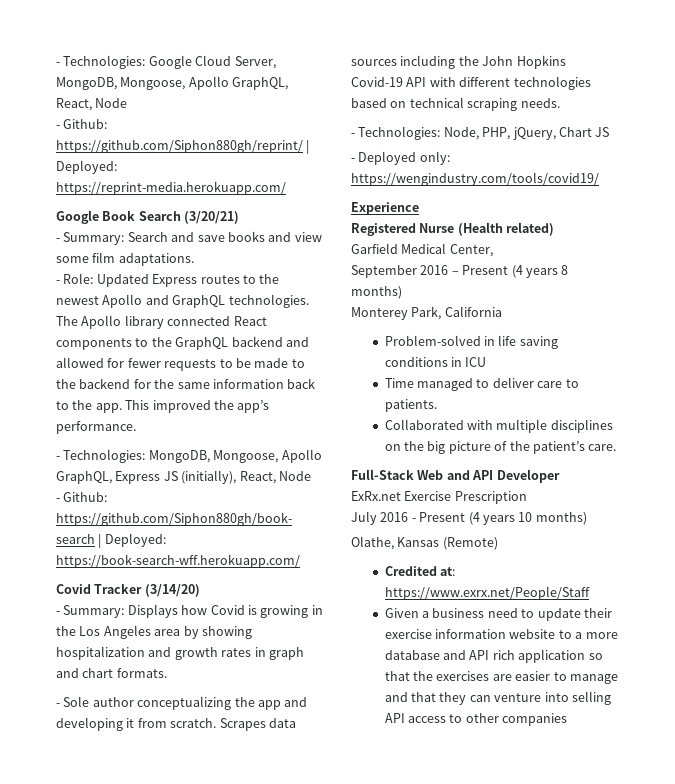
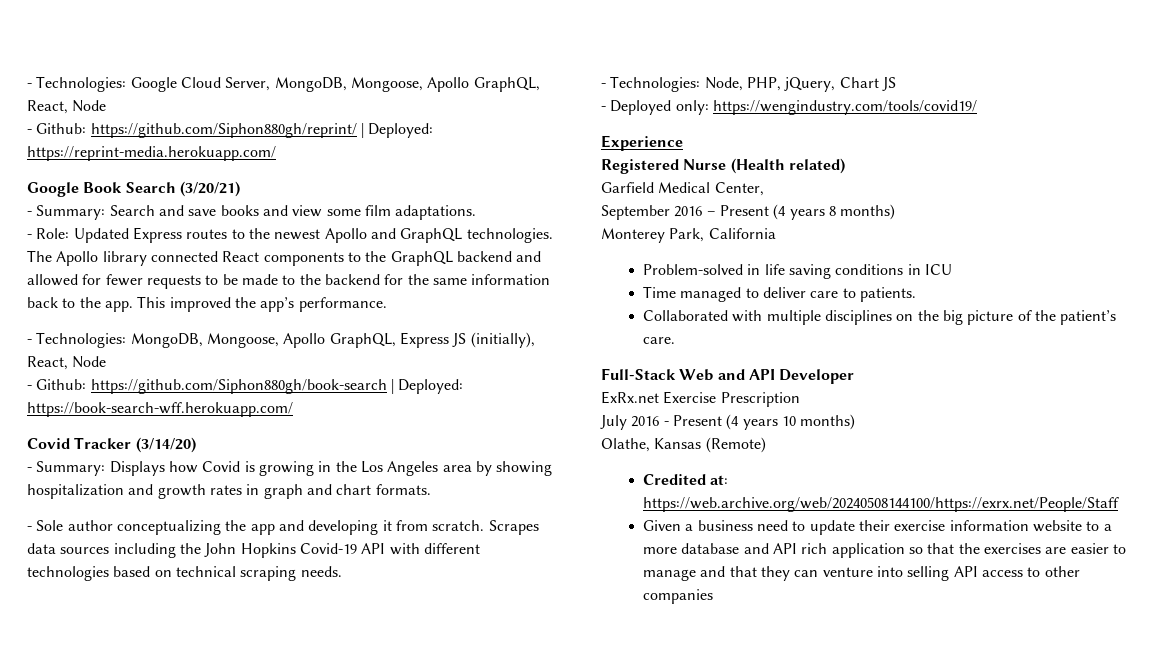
[384,586,590,600] https://www.exrx.net/People/Staff -> [642,497,1119,512] https://web.archive.org/web/20240508144100/https://exrx.net/People/Staff

